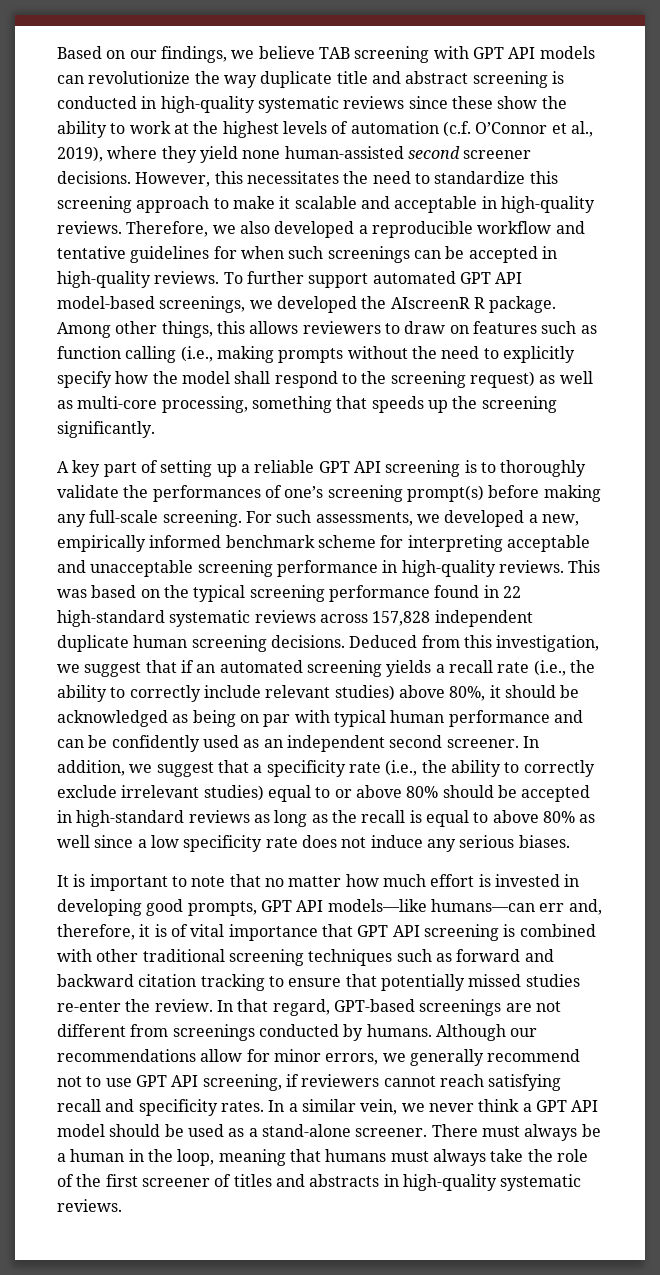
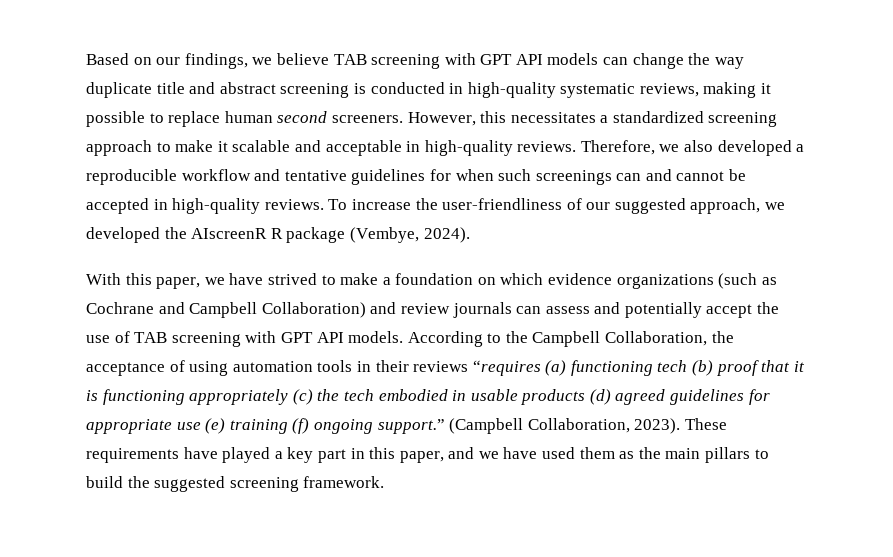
[88,71,191,84] revolutionize -> [632,53,684,69] change
[343,96,567,109] [57,121,593,138] [57,146,532,163] [57,171,558,187] reviews since these show the ability to work at the highest levels of automation (c.f. O’Connor et al., 2019), where they yield none human-assisted second screener decisions. However, this necessitates the need to standardize this -> [639,82,772,98] [86,111,704,127] reviews, making it possible to replace human second screeners. However, this necessitates a standardized
(441, 254) none -> [645,169,725,181] and cannot
[246,271,523,288] [57,296,246,313] further support automated GPT API model-based screenings, -> [351,198,761,214] increase the user-friendliness of our suggested approach,
[489,296,557,313] [57,321,597,338] [57,346,575,363] [57,371,593,388] [57,396,557,413] [57,421,155,438] [57,460,587,477] [57,485,601,502] [57,510,579,527] [57,535,590,552] [57,560,601,577] [57,585,521,602] [57,610,533,627] [57,635,600,652] [57,660,595,677] [57,685,580,702] [57,710,583,727] [57,735,539,752] [57,760,595,777] [57,785,591,802] [57,810,596,827] [57,835,570,852] [57,874,580,891] [57,899,602,916] [57,924,596,941] [57,949,554,966] [57,974,580,991] [57,999,561,1016] [57,1024,538,1041] [57,1049,581,1066] [57,1074,562,1091] [57,1099,599,1116] [57,1124,601,1141] [57,1149,588,1166] [57,1174,582,1191] [57,1199,122,1212] package. Among other things, this allows reviewers to draw on features such as function calling (i.e., making prompts without the need to explicitly specify how the model shall respond to the screening request) as well as multi-core processing, something that speeds up the screening significantly. // A key part of setting up a reliable GPT API screening is to thoroughly validate the performances of one’s screening prompt(s) before making any full-scale screening. For such assessments, we developed a new, empirically informed benchmark scheme for interpreting acceptable and unacceptable screening performance in high-quality reviews. This was based on the typical screening performance found in 22 high-standard systematic reviews across 157,828 independent duplicate human screening decisions. Deduced from this investigation, we suggest that if an automated screening yields a recall rate (i.e., the ability to correctly include relevant studies) above 80%, it should be acknowledged as being on par with typical human performance and can be confidently used as an independent second screener. In addition, we suggest that a specificity rate (i.e., the ability to correctly exclude irrelevant studies) equal to or above 80% should be accepted in high-standard reviews as long as the recall is equal to above 80% as well since a low specificity rate does not induce any serious biases. // It is important to note that no matter how much effort is invested in developing good prompts, GPT API models—like humans—can err and, therefore, it is of vital importance that GPT API screening is combined with other traditional screening techniques such as forward and backward citation tracking to ensure that potentially missed studies re-enter the review. In that regard, GPT-based screenings are not different from screenings conducted by humans. Although our recommendations allow for minor errors, we generally recommend not to use GPT API screening, if reviewers cannot reach satisfying recall and specificity rates. In a similar vein, we never think a GPT API model should be used as a stand-alone screener. There must always be a human in the loop, meaning that humans must always take the role of the first screener of titles and abstracts in high-quality systematic reviews. -> [286,227,470,243] [86,273,777,289] [86,302,780,318] [86,331,734,347] [86,360,805,376] [86,389,770,405] [86,418,727,434] [86,447,769,463] [86,476,385,492] package (Vembye, 2024). // With this paper, we have strived to make a foundation on which evidence organizations (such as Cochrane and Campbell Collaboration) and review journals can assess and potentially accept the use of TAB screening with GPT API models. According to the Campbell Collaboration, the acceptance of using automation tools in their reviews “requires (a) functioning tech (b) proof that it is functioning appropriately (c) the tech embodied in usable products (d) agreed guidelines for appropriate use (e) training (f) ongoing support.” (Campbell Collaboration, 2023). These requirements have played a key part in this paper, and we have used them as the main pillars to build the suggested screening framework.

